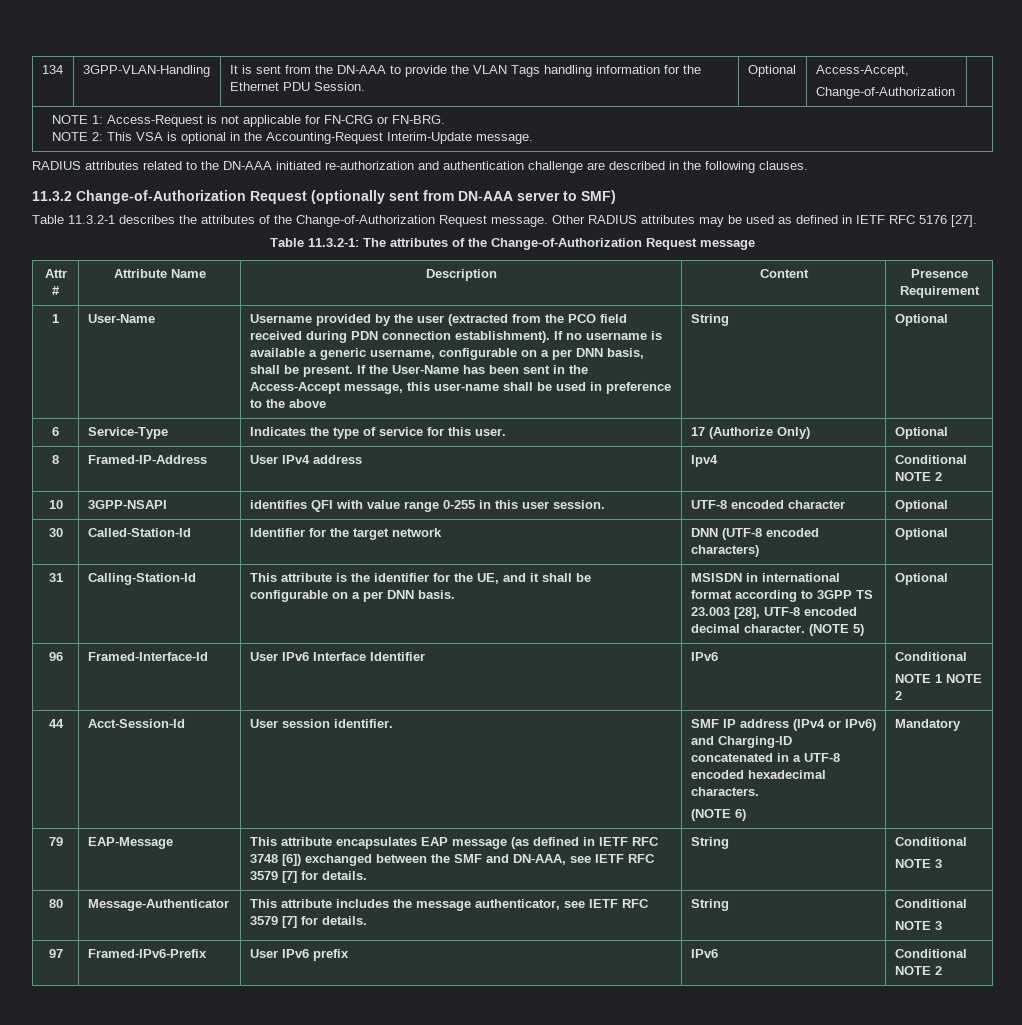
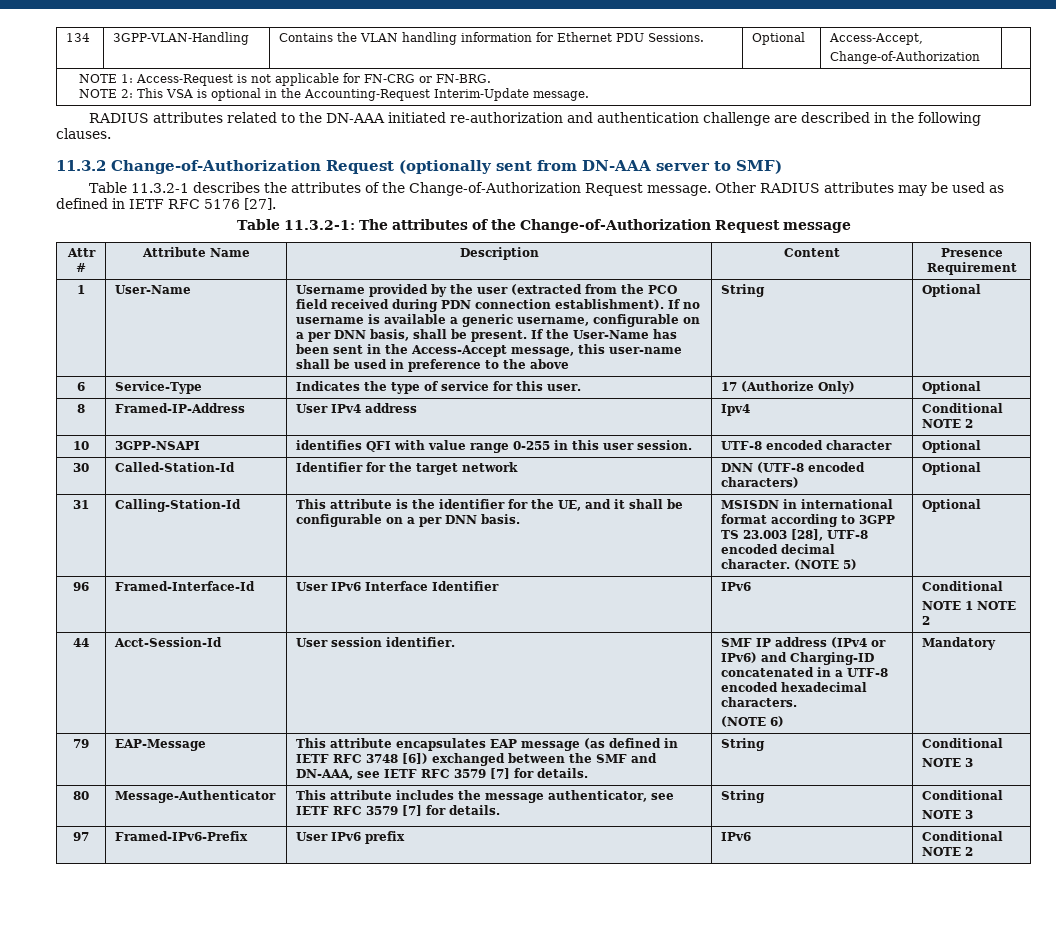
[229,65,447,77] It is sent from the DN-AAA to provide -> [278,33,333,42] Contains
[510,65,540,77] Tags -> (398, 37) none
[682,65,701,74] the -> (553, 37) none
[313,82,365,91] Session. -> [647,33,704,42] Sessions.

